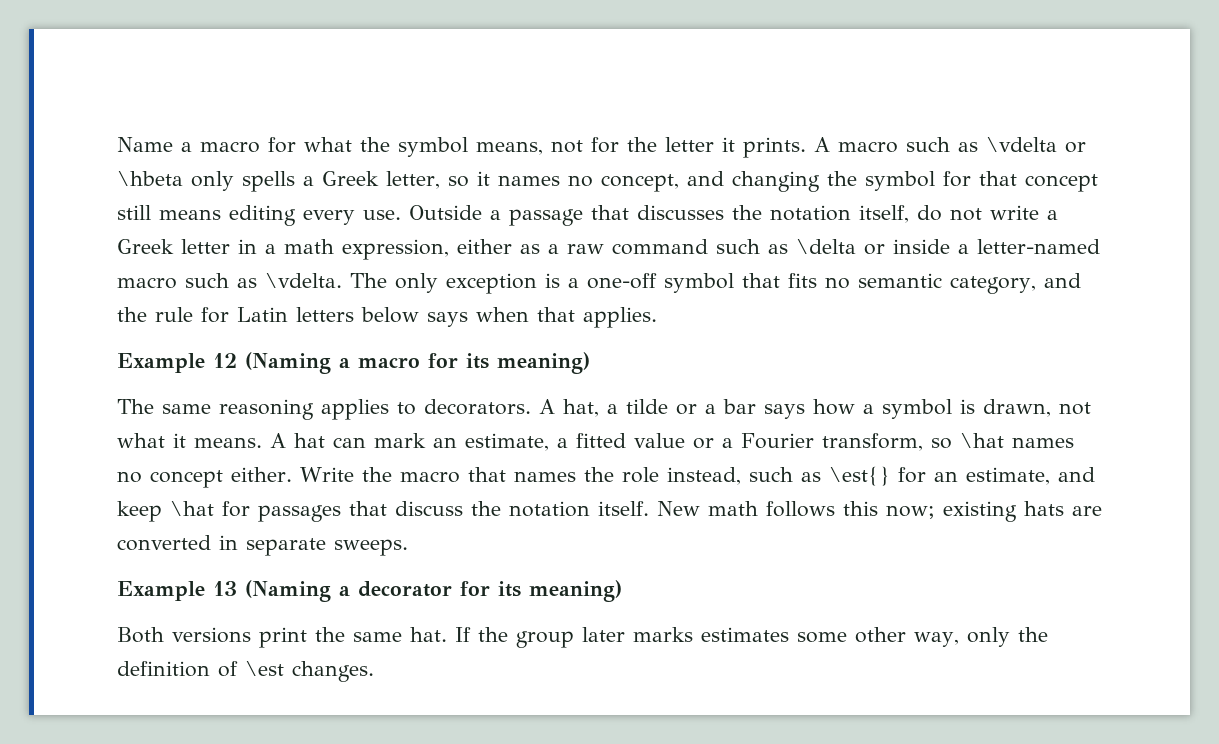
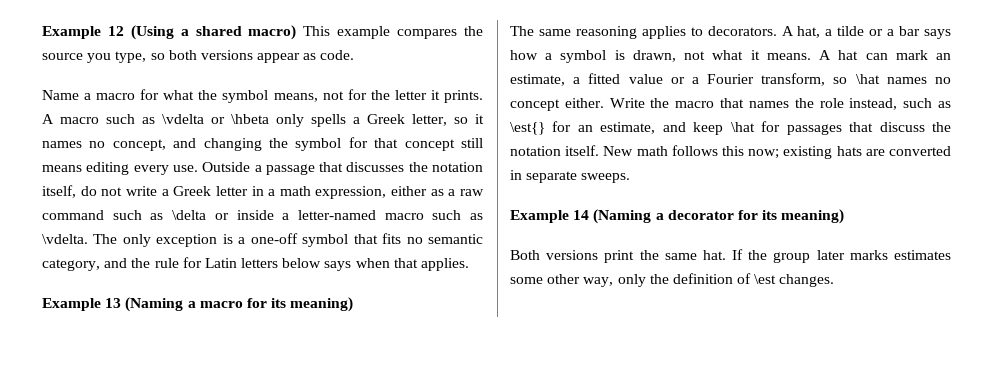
(117, 144) none -> [42,25,484,40] [42,50,355,63] Example 12 (Using a shared macro) This example compares the source you type, so both versions appear as code. //
[213,353,237,368] 12 -> [105,298,122,308] 13
[213,581,237,596] 13 -> [573,210,590,220] 14

